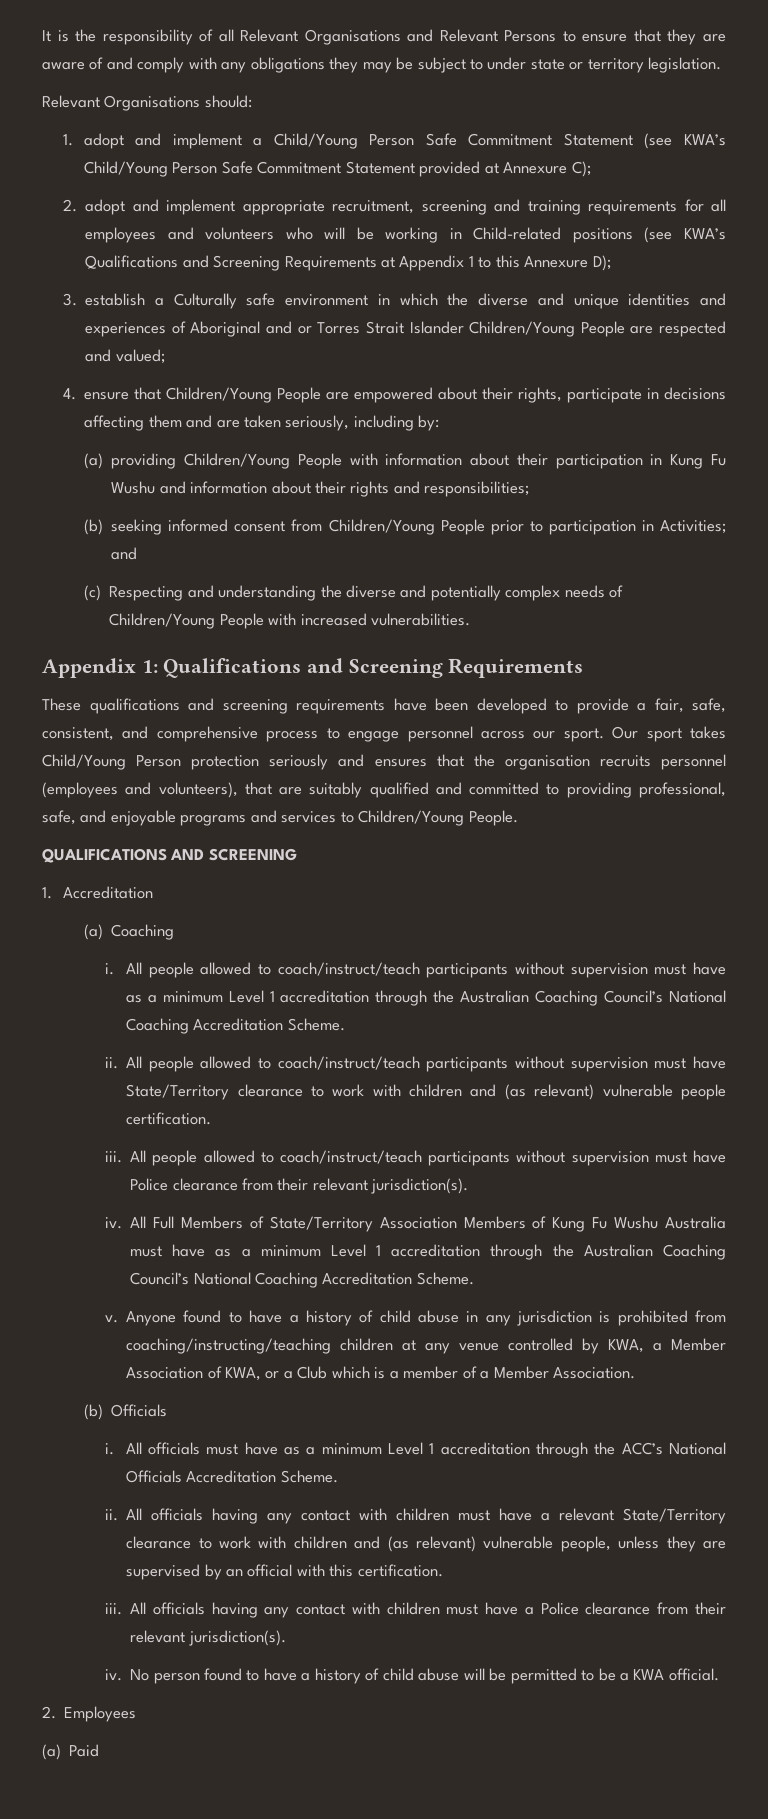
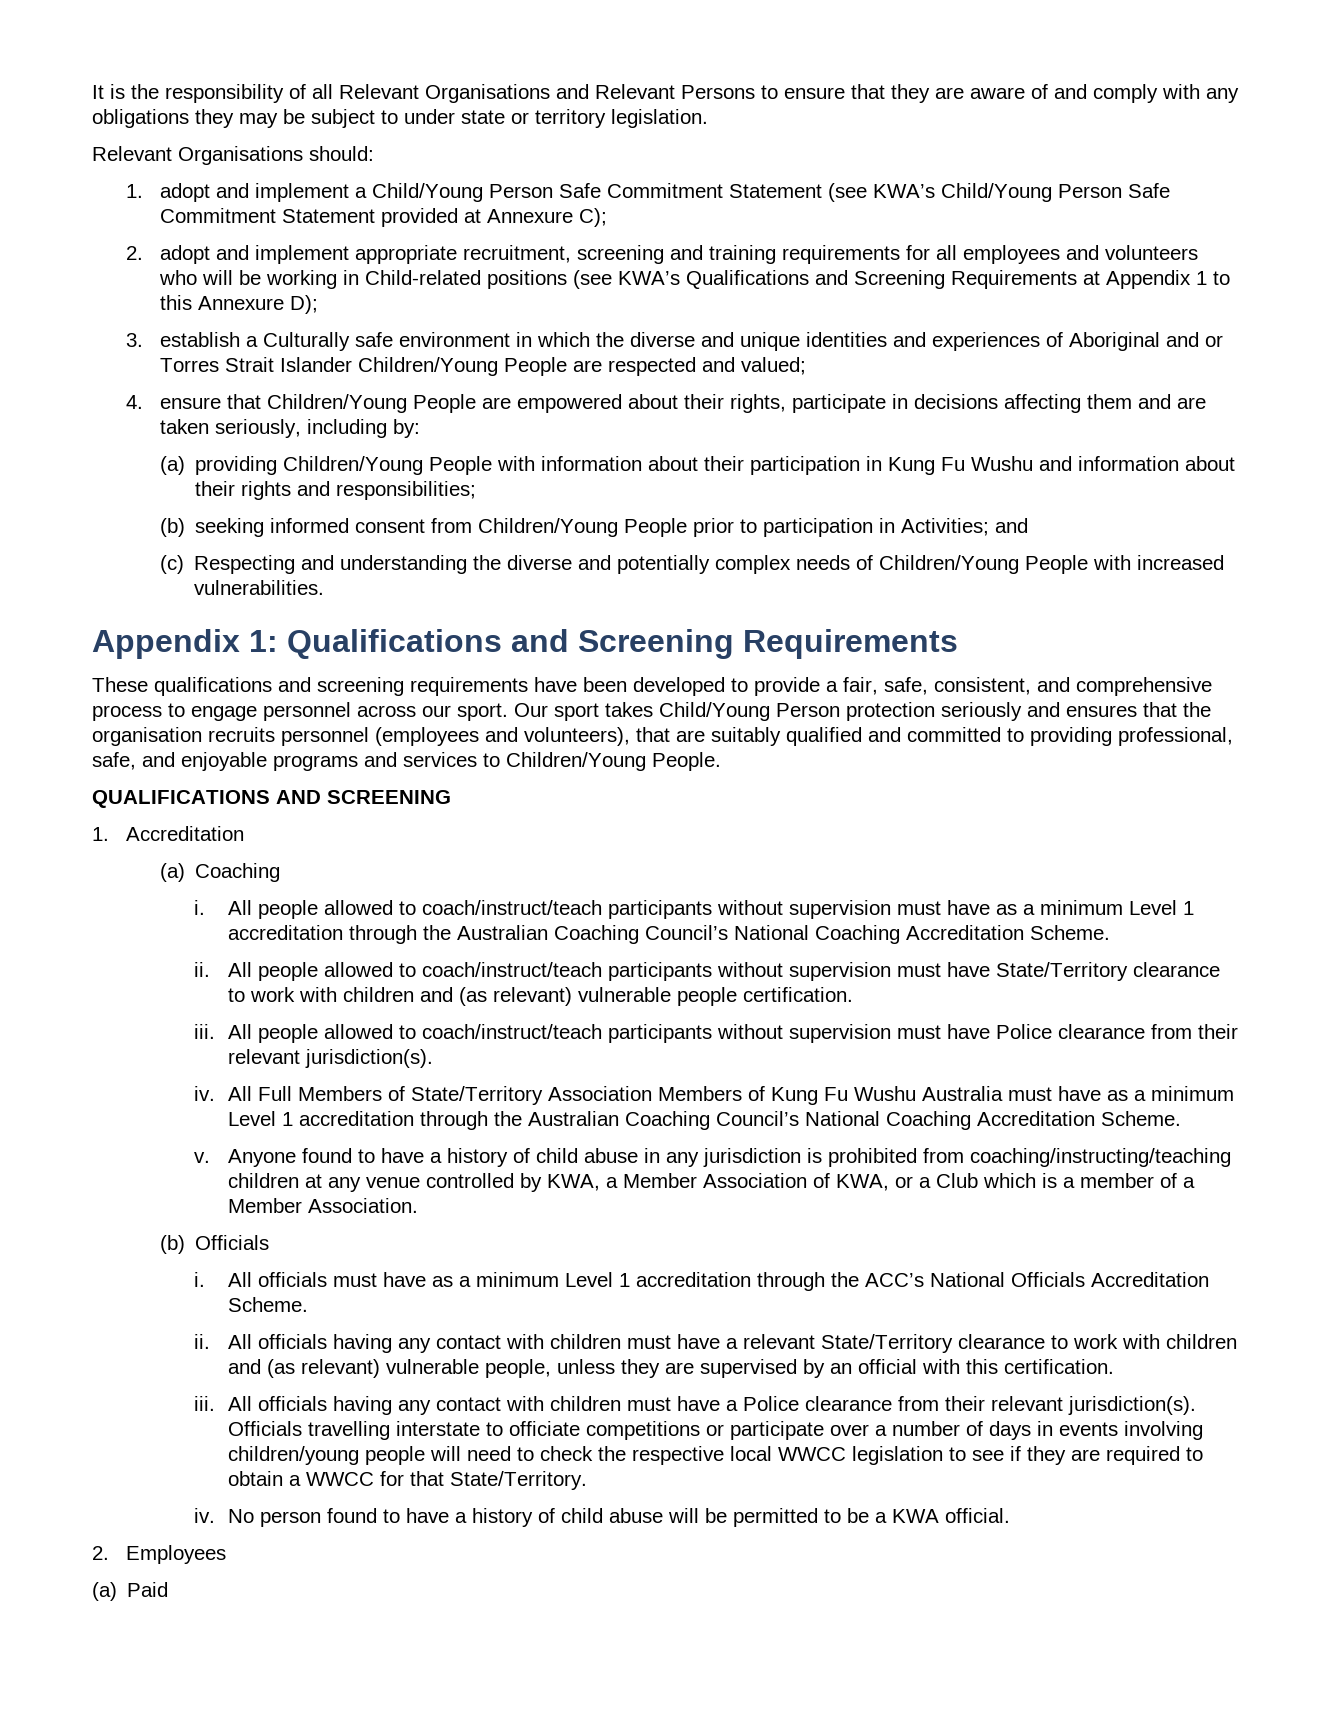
(286, 1638) none -> [228,1421,1204,1440] [228,1446,1204,1465] [228,1471,588,1490] Officials travelling interstate to officiate competitions or participate over a number of days in events involving children/young people will need to check the respective local WWCC legislation to see if they are required to obtain a WWCC for that State/Territory.

